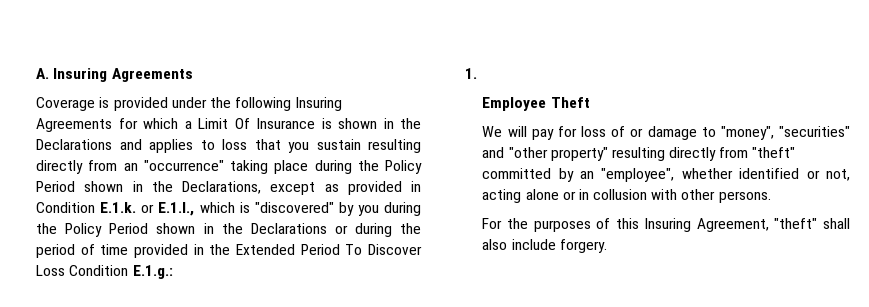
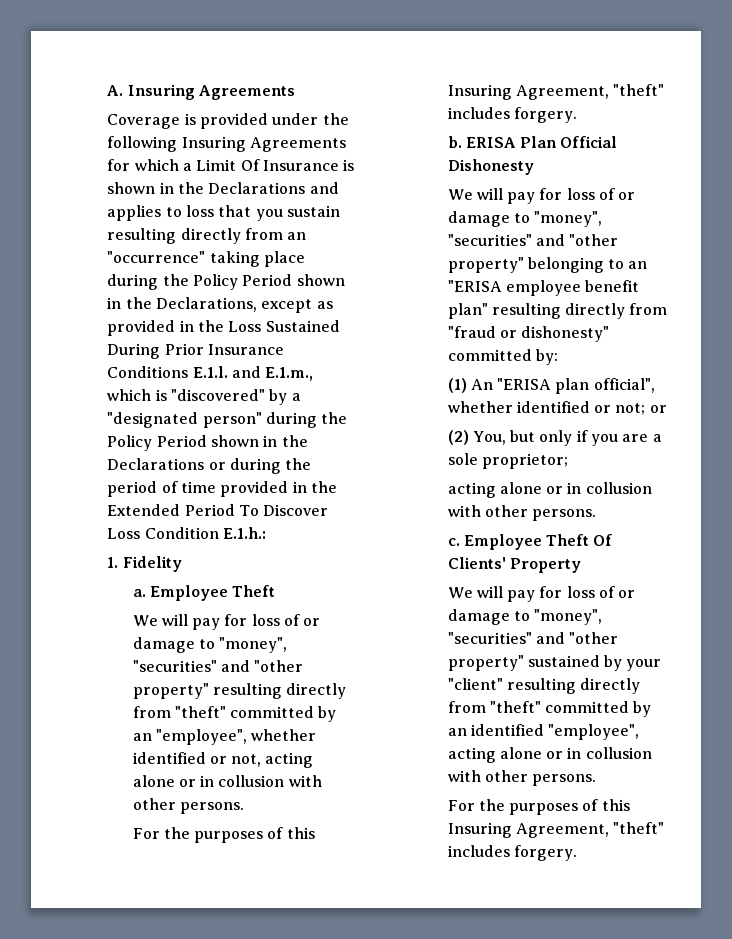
[36,202,195,216] Condition E.1.k. or E.1.l., -> [197,320,340,332] [107,343,284,359] [107,366,314,381] the Loss Sustained During Prior Insurance Conditions E.1.l. and E.1.m.,
[357,205,379,216] you -> [291,393,301,401] [107,412,262,428] a "designated person"
[132,265,173,279] E.1.g.: -> [222,527,266,539] E.1.h.:
(478, 73) // -> [122,556,182,572] [132,589,146,597] Fidelity // a.
[823,218,850,229] [482,239,556,250] shall also include -> [447,107,577,123] [447,136,618,148] [447,159,534,175] [447,188,636,204] [447,211,603,227] [447,234,619,246] [447,257,648,273] [447,280,640,296] [447,303,668,319] [447,326,610,342] [447,349,558,365] [447,378,655,394] [447,401,667,415] [447,430,662,446] [447,453,568,469] [447,482,652,498] [447,505,597,521] [447,534,613,550] [447,557,581,573] [447,586,636,602] [447,609,603,625] [447,632,619,644] [447,655,662,671] [447,678,641,694] [447,701,652,717] [447,724,640,740] [447,747,652,763] [447,770,597,786] [447,799,630,815] [447,822,665,838] [447,845,510,857] includes forgery. // b. ERISA Plan Official Dishonesty // We will pay for loss of or damage to "money", "securities" and "other property" belonging to an "ERISA employee benefit plan" resulting directly from "fraud or dishonesty" committed by: // (1) An "ERISA plan official", whether identified or not; or // (2) You, but only if you are a sole proprietor; // acting alone or in collusion with other persons. // c. Employee Theft Of Clients' Property // We will pay for loss of or damage to "money", "securities" and "other property" sustained by your "client" resulting directly from "theft" committed by an identified "employee", acting alone or in collusion with other persons. // For the purposes of this Insuring Agreement, "theft" includes

